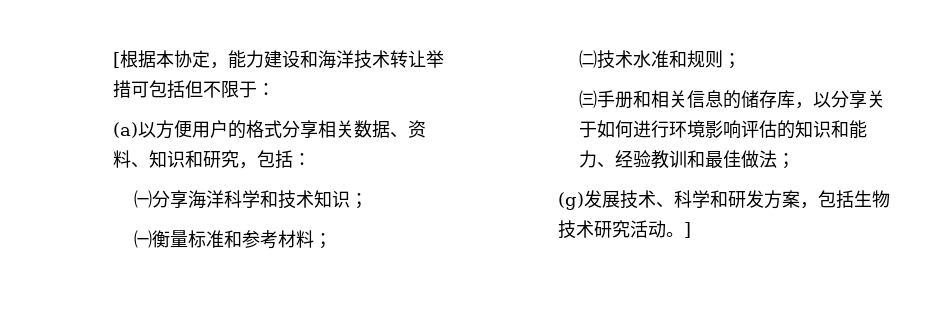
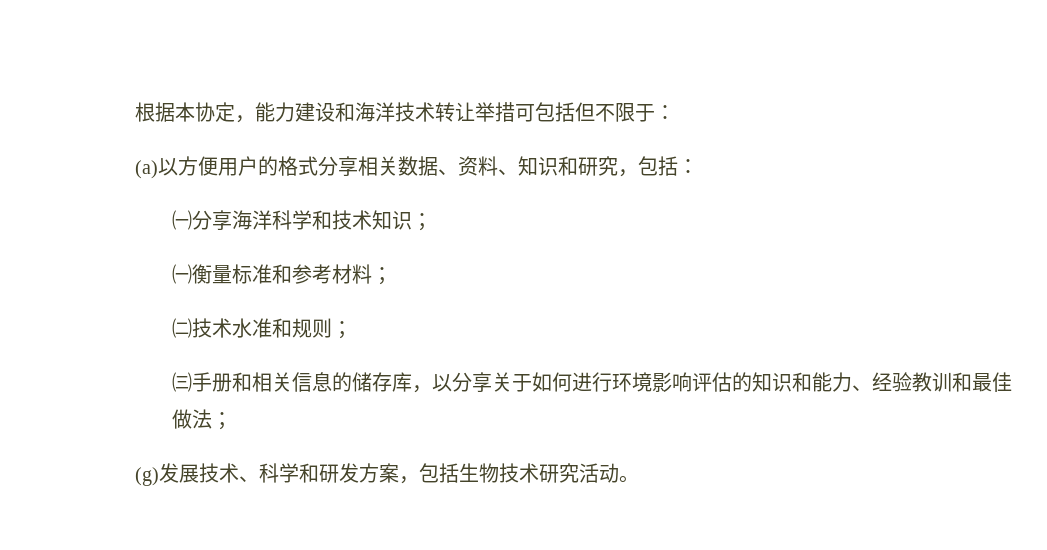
[112,52,120,68] [ -> (135, 112) none
[683,222,691,238] ] -> (640, 479) none

